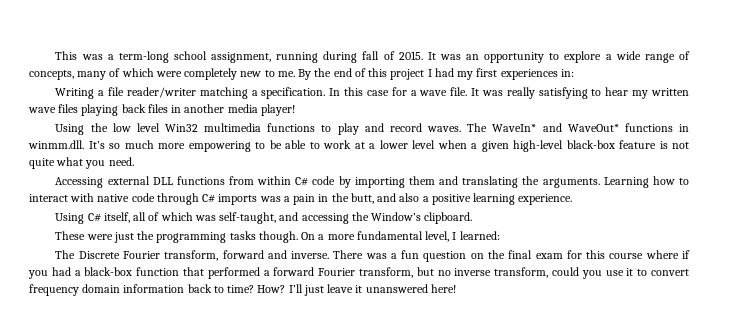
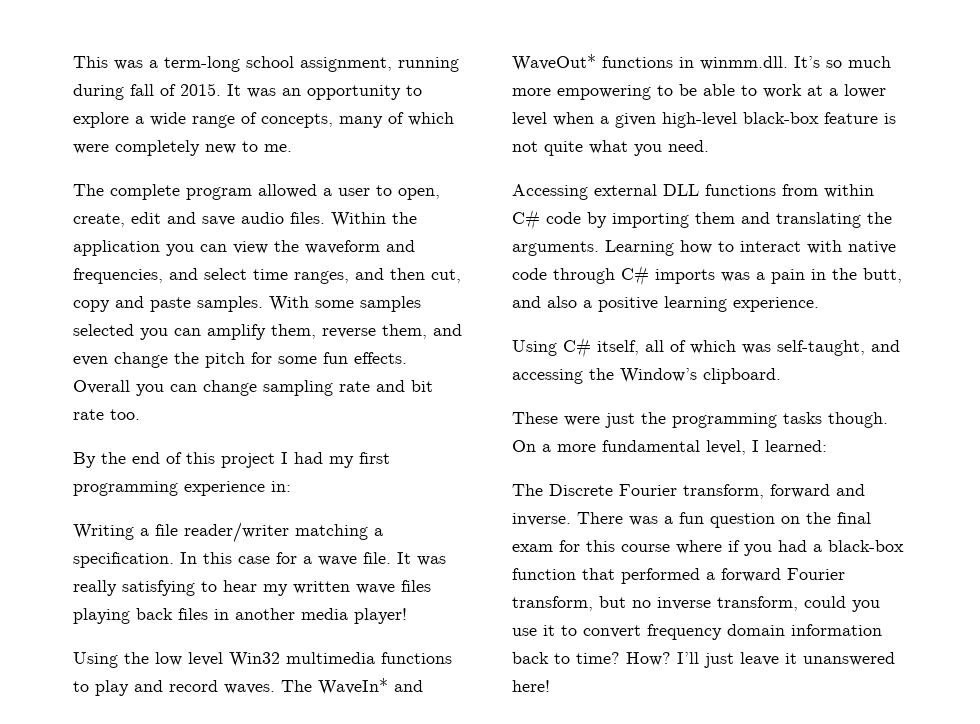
(295, 74) none -> [73,184,440,200] [73,212,417,227] [73,240,415,256] [73,268,461,284] [73,296,421,312] [73,324,462,340] [73,352,407,368] [73,380,433,396] [73,409,140,420] // The complete program allowed a user to open, create, edit and save audio files. Within the application you can view the waveform and frequencies, and select time ranges, and then cut, copy and paste samples. With some samples selected you can amplify them, reverse them, and even change the pitch for some fun effects. Overall you can change sampling rate and bit rate too. //
[500,69,558,80] experiences -> [73,481,265,496] programming experience

